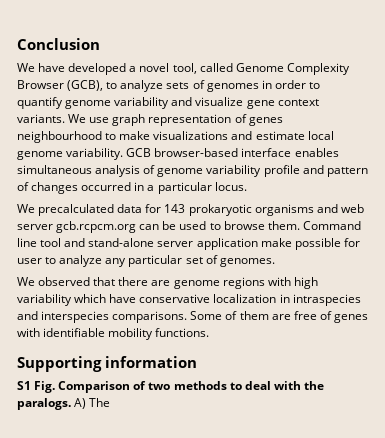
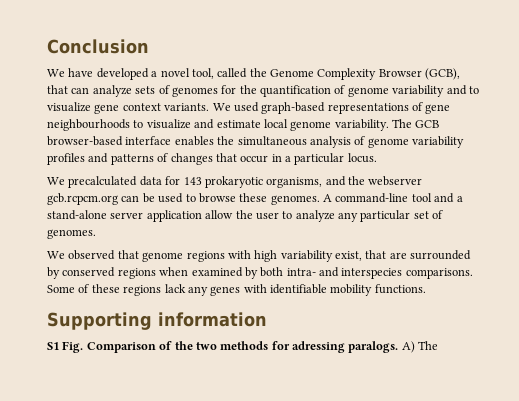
(233, 67) none -> [249,68,267,77] the
[106,82,118,89] to -> [47,85,90,94] that can
[261,80,320,89] [17,97,63,109] in order to quantify -> [221,85,346,97] for the quantification of
(193, 101) none -> [468,86,479,94] to
[89,114,283,126] [17,131,229,143] use graph representation of genes neighbourhood to make visualizations -> [233,102,451,114] [47,119,191,131] used graph-based representations of gene neighbourhoods to visualize
(124, 154) none -> [392,119,412,128] The
(339, 152) none -> [217,136,235,145] the
[263,165,368,177] [17,182,132,194] profile and pattern of changes occurred -> [47,153,269,165] profiles and patterns of changes that occur
[254,204,364,216] [17,224,53,230] organisms and web server -> [266,176,423,188] organisms, and the webserver
[267,221,361,230] [17,238,37,247] them. Command line -> [239,193,409,205] these genomes. A command-line
(86, 242) none -> [456,196,463,202] a
[260,238,360,250] make possible for -> [205,210,253,219] allow the
[118,277,171,286] there are -> (139, 254) none
[74,294,361,306] which have conservative localization in intraspecies -> [335,250,472,261] [47,267,316,279] exist, that are surrounded by conserved regions when examined by both intra-
[239,311,332,320] them are free of -> [91,284,208,296] these regions lack any
(147, 385) none -> [174,341,193,350] the
[229,381,324,390] to deal with the -> [271,341,345,353] for adressing

